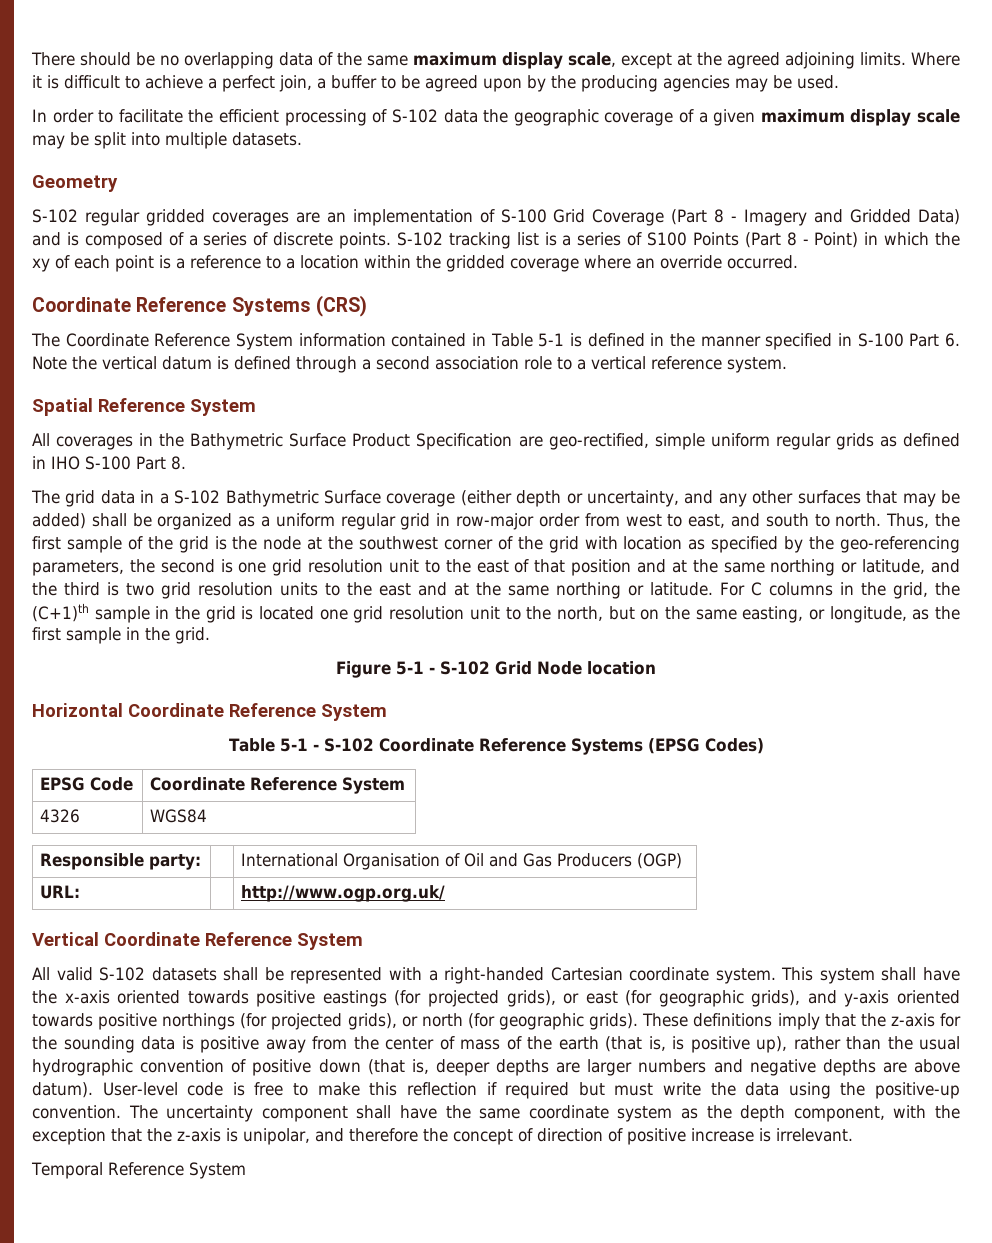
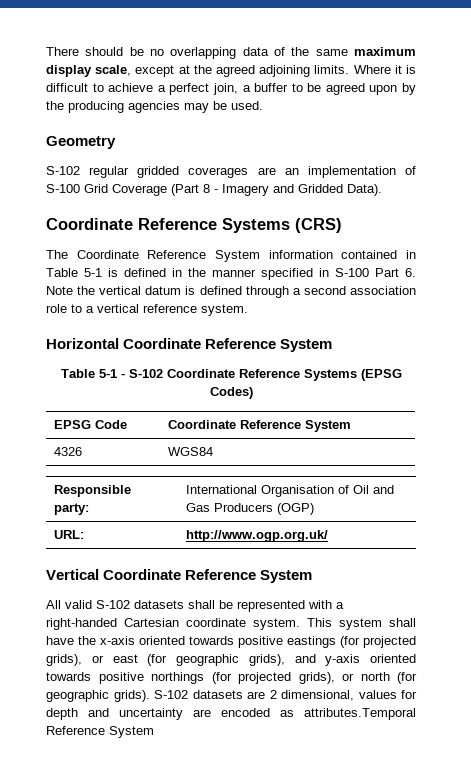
[32,109,960,126] [32,132,302,149] // In order to facilitate the efficient processing of S-102 data the geographic coverage of a given maximum display scale may be split into multiple datasets. -> (263, 105) none
[918,209,961,225] [32,232,960,249] [32,255,798,272] Data) and is composed of a series of discrete points. S-102 tracking list is a series of S100 Points (Part 8 - Point) in which the xy of each point is a reference to a location within the gridded coverage where an override occurred. -> [347,184,382,196] Data).
[32,398,256,416] [32,433,961,450] [32,456,186,470] [31,490,961,507] [32,513,961,530] [32,536,961,553] [32,559,961,576] [32,582,960,599] [32,603,960,623] [32,627,210,644] [336,661,656,678] // Spatial Reference System // All coverages in the Bathymetric Surface Product Specification are geo-rectified, simple uniform regular grids as defined in IHO S-100 Part 8. // The grid data in a S-102 Bathymetric Surface coverage (either depth or uncertainty, and any other surfaces that may be added) shall be organized as a uniform regular grid in row-major order from west to east, and south to north. Thus, the first sample of the grid is the node at the southwest corner of the grid with location as specified by the geo-referencing parameters, the second is one grid resolution unit to the east of that position and at the same northing or latitude, and the third is two grid resolution units to the east and at the same northing or latitude. For C columns in the grid, the (C+1)th sample in the grid is located one grid resolution unit to the north, but on the same easting, or longitude, as the first sample in the grid. // Figure 5-1 - S-102 Grid Node location -> (248, 310) none
[642,1013,962,1030] [32,1036,960,1053] [32,1059,960,1076] [32,1082,960,1099] [32,1105,961,1122] [32,1128,853,1145] [31,1162,103,1179] These definitions imply that the z-axis for the sounding data is positive away from the center of mass of the earth (that is, is positive up), rather than the usual hydrographic convention of positive down (that is, deeper depths are larger numbers and negative depths are above datum). User-level code is free to make this reflection if required but must write the data using the positive-up convention. The uncertainty component shall have the same coordinate system as the depth component, with the exception that the z-axis is unipolar, and therefore the concept of direction of positive increase is irrelevant. // Temporal -> [154,690,417,701] [46,708,416,720] S-102 datasets are 2 dimensional, values for depth and uncertainty are encoded as attributes.Temporal

